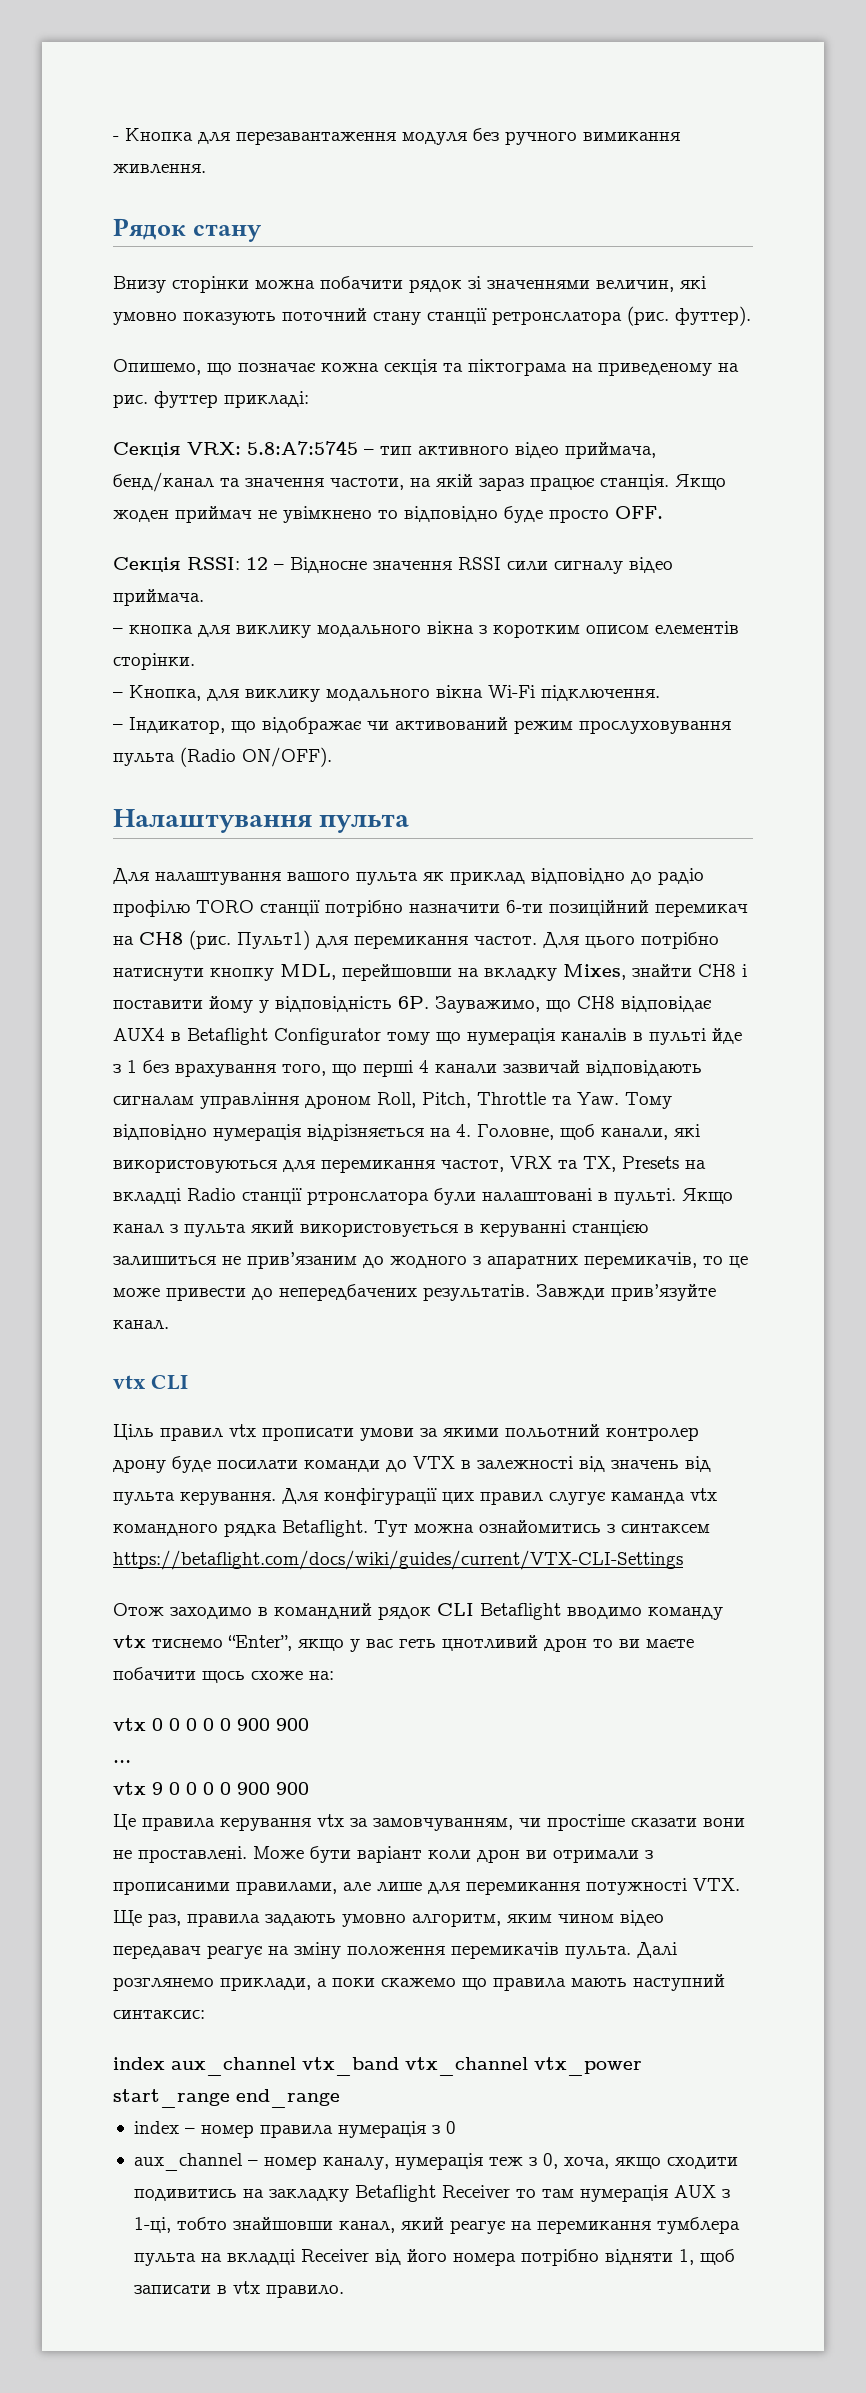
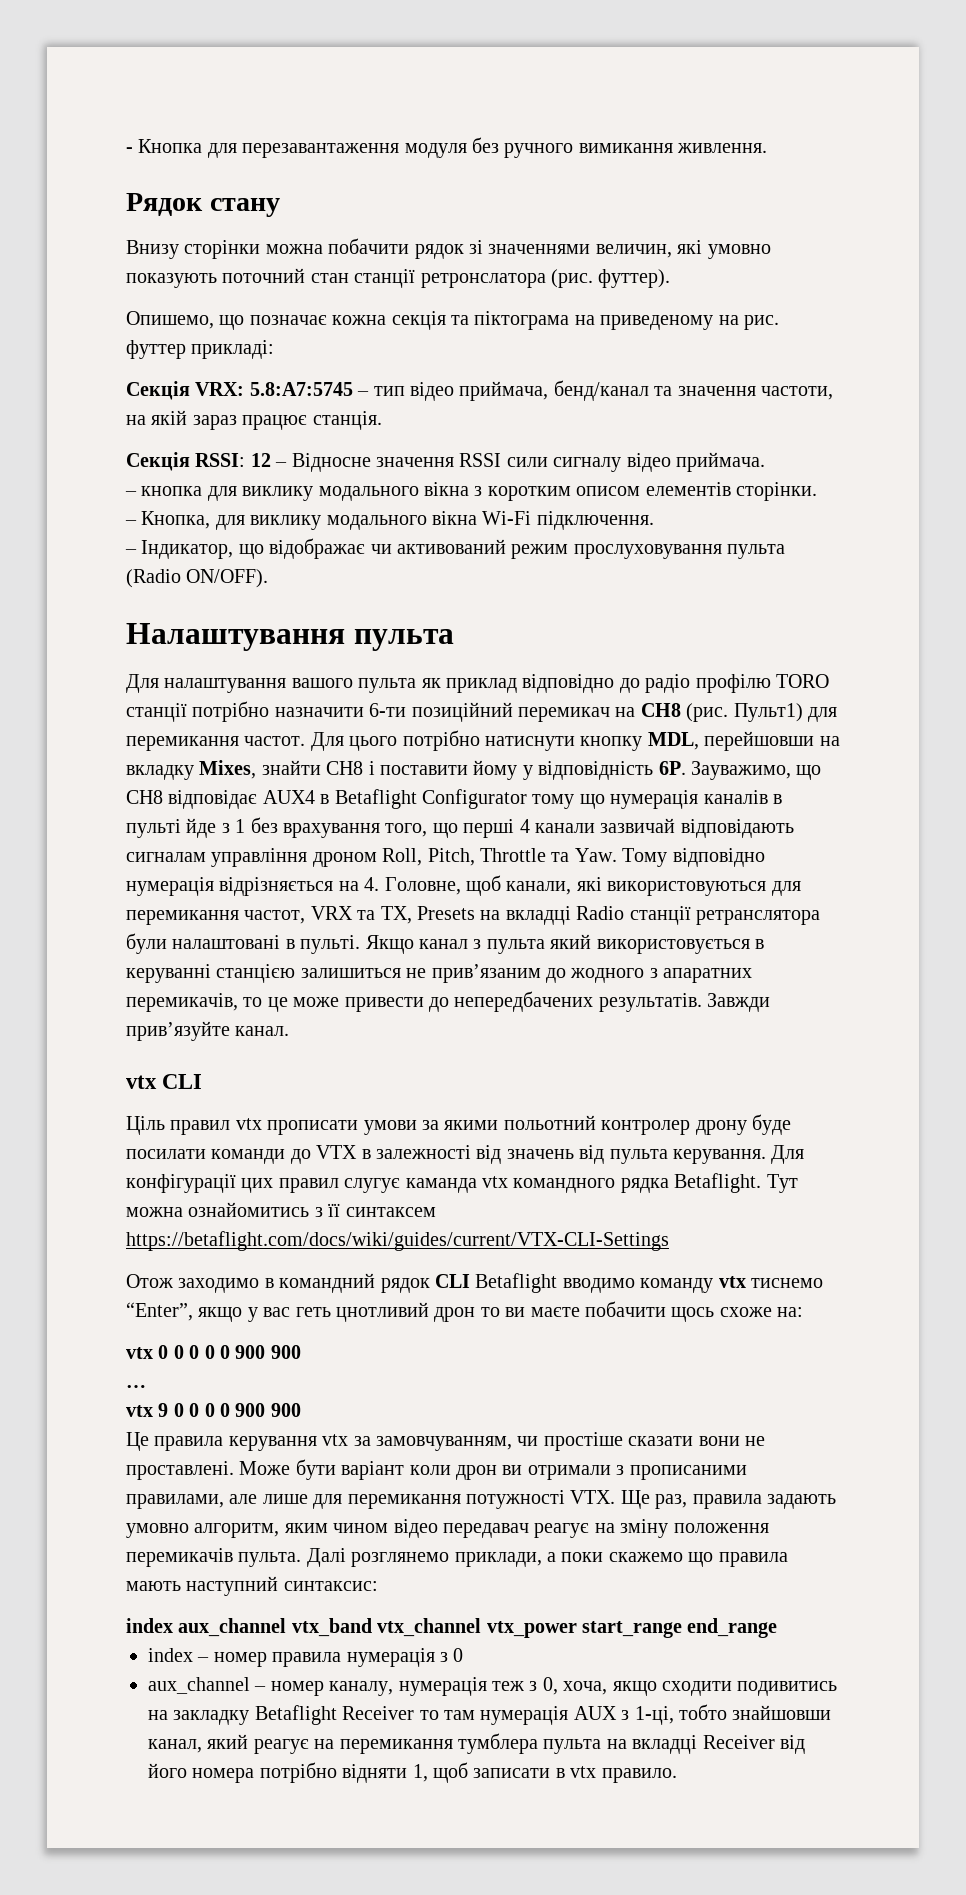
[373,312,421,325] стану -> [310,273,349,283] стан
[418,446,509,455] активного -> (405, 391) none
[675,474,726,490] [113,506,663,523] Якщо жоден приймач не увімкнено то відповідно буде просто OFF. -> (382, 420) none
[307,1191,429,1205] ртронслатора -> [695,910,820,925] ретранслятора
(615, 1528) none -> [328,1203,341,1217] її

